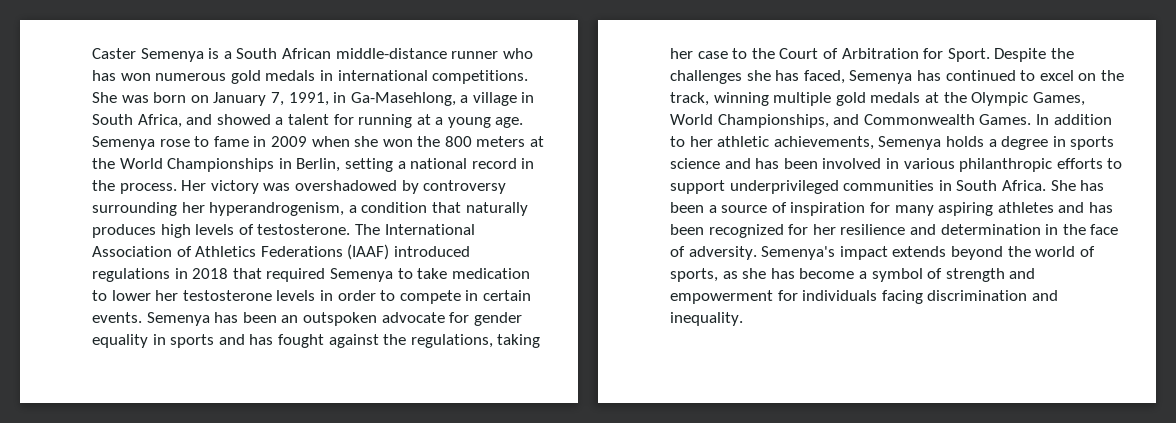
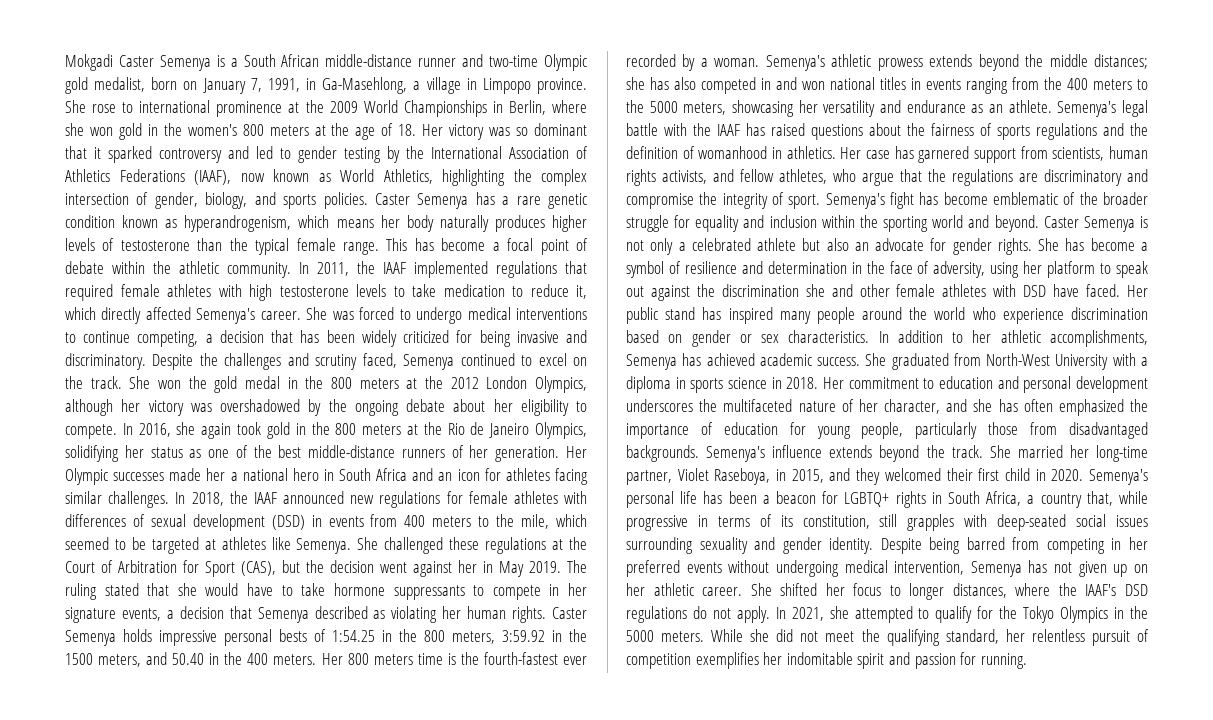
(92, 53) none -> [65,54,113,71] Mokgadi
[502,48,533,59] [92,70,529,84] [92,92,149,103] who has won numerous gold medals in international competitions. She was -> [462,54,588,71] [65,77,146,94] and two-time Olympic gold medalist,
[92,114,524,128] [92,136,545,150] [92,158,535,172] [92,180,507,194] [92,202,528,216] [92,224,475,238] [92,244,470,260] [92,268,530,282] [92,290,531,304] [92,312,522,326] [92,334,541,348] [670,48,748,59] South Africa, and showed a talent for running at a young age. Semenya rose to fame in 2009 when she won the 800 meters at the World Championships in Berlin, setting a national record in the process. Her victory was overshadowed by controversy surrounding her hyperandrogenism, a condition that naturally produces high levels of testosterone. The International Association of Athletics Federations (IAAF) introduced regulations in 2018 that required Semenya to take medication to lower her testosterone levels in order to compete in certain events. Semenya has been an outspoken advocate for gender equality in sports and has fought against the regulations, taking her case to -> [482,78,587,94] [65,100,587,117] [65,123,587,140] [65,146,588,163] [65,169,587,186] [65,192,587,209] [65,215,588,232] [65,238,589,255] [65,261,587,278] [65,284,587,301] [65,307,587,324] [65,330,587,347] [65,353,587,370] [65,376,588,393] [65,399,587,416] [65,422,587,439] [65,445,587,462] [65,468,588,485] [65,491,587,508] [65,514,587,531] [65,537,564,554] Limpopo province. She rose to international prominence at the 2009 World Championships in Berlin, where she won gold in the women's 800 meters at the age of 18. Her victory was so dominant that it sparked controversy and led to gender testing by the International Association of Athletics Federations (IAAF), now known as World Athletics, highlighting the complex intersection of gender, biology, and sports policies. Caster Semenya has a rare genetic condition known as hyperandrogenism, which means her body naturally produces higher levels of testosterone than the typical female range. This has become a focal point of debate within the athletic community. In 2011, the IAAF implemented regulations that required female athletes with high testosterone levels to take medication to reduce it, which directly affected Semenya's career. She was forced to undergo medical interventions to continue competing, a decision that has been widely criticized for being invasive and discriminatory. Despite the challenges and scrutiny faced, Semenya continued to excel on the track. She won the gold medal in the 800 meters at the 2012 London Olympics, although her victory was overshadowed by the ongoing debate about her eligibility to compete. In 2016, she again took gold in the 800 meters at the Rio de Janeiro Olympics, solidifying her status as one of the best middle-distance runners of her generation. Her Olympic successes made her a national hero in South Africa and an icon for athletes facing similar challenges. In 2018, the IAAF announced new regulations for female athletes with differences of sexual development (DSD) in events from 400 meters to the mile, which seemed to be targeted at athletes like Semenya. She challenged these regulations at
[947,48,1074,62] [670,70,1124,84] [670,92,1085,106] [670,114,1112,128] [670,136,1115,150] [670,158,1123,172] [670,180,1105,194] [670,202,1113,216] [670,224,836,238] Sport. Despite the challenges she has faced, Semenya has continued to excel on the track, winning multiple gold medals at the Olympic Games, World Championships, and Commonwealth Games. In addition to her athletic achievements, Semenya holds a degree in sports science and has been involved in various philanthropic efforts to support underprivileged communities in South Africa. She has been a source of inspiration for many aspiring athletes and has been recognized for her -> [205,560,587,577] [65,583,588,600] [65,606,587,623] [65,629,587,646] [65,652,587,667] [626,54,1148,71] [626,77,1148,94] [626,100,1148,117] [626,123,1148,140] [626,146,1148,163] [626,169,1148,186] [626,192,1148,209] [626,215,1148,232] [626,238,1148,255] [626,261,681,278] Sport (CAS), but the decision went against her in May 2019. The ruling stated that she would have to take hormone suppressants to compete in her signature events, a decision that Semenya described as violating her human rights. Caster Semenya holds impressive personal bests of 1:54.25 in the 800 meters, 3:59.92 in the 1500 meters, and 50.40 in the 400 meters. Her 800 meters time is the fourth-fastest ever recorded by a woman. Semenya's athletic prowess extends beyond the middle distances; she has also competed in and won national titles in events ranging from the 400 meters to the 5000 meters, showcasing her versatility and endurance as an athlete. Semenya's legal battle with the IAAF has raised questions about the fairness of sports regulations and the definition of womanhood in athletics. Her case has garnered support from scientists, human rights activists, and fellow athletes, who argue that the regulations are discriminatory and compromise the integrity of sport. Semenya's fight has become emblematic of the broader struggle for equality and inclusion within the sporting world and beyond. Caster Semenya is not only a celebrated athlete but also an advocate for gender rights. She has become a symbol of
[688,246,1095,260] [670,268,1036,282] [670,290,1058,304] [670,312,743,326] adversity. Semenya's impact extends beyond the world of sports, as she has become a symbol of strength and empowerment for individuals facing discrimination and inequality. -> [933,261,1148,278] [626,284,1148,301] [626,307,1148,324] [626,330,1148,347] [626,353,1148,370] [626,376,1148,393] [626,399,1148,416] [626,422,1148,439] [626,445,1148,462] [626,468,1148,485] [626,491,1148,508] [626,514,1148,531] [626,537,1148,554] [626,560,1148,577] [626,583,1148,600] [626,606,1148,623] [626,629,1149,646] [626,652,1027,669] adversity, using her platform to speak out against the discrimination she and other female athletes with DSD have faced. Her public stand has inspired many people around the world who experience discrimination based on gender or sex characteristics. In addition to her athletic accomplishments, Semenya has achieved academic success. She graduated from North-West University with a diploma in sports science in 2018. Her commitment to education and personal development underscores the multifaceted nature of her character, and she has often emphasized the importance of education for young people, particularly those from disadvantaged backgrounds. Semenya's influence extends beyond the track. She married her long-time partner, Violet Raseboya, in 2015, and they welcomed their first child in 2020. Semenya's personal life has been a beacon for LGBTQ+ rights in South Africa, a country that, while progressive in terms of its constitution, still grapples with deep-seated social issues surrounding sexuality and gender identity. Despite being barred from competing in her preferred events without undergoing medical intervention, Semenya has not given up on her athletic career. She shifted her focus to longer distances, where the IAAF's DSD regulations do not apply. In 2021, she attempted to qualify for the Tokyo Olympics in the 5000 meters. While she did not meet the qualifying standard, her relentless pursuit of competition exemplifies her indomitable spirit and passion for running.

